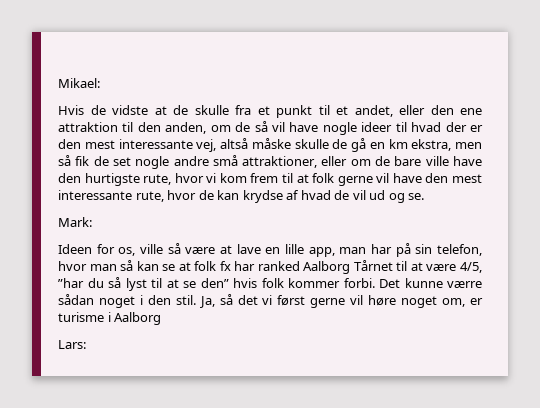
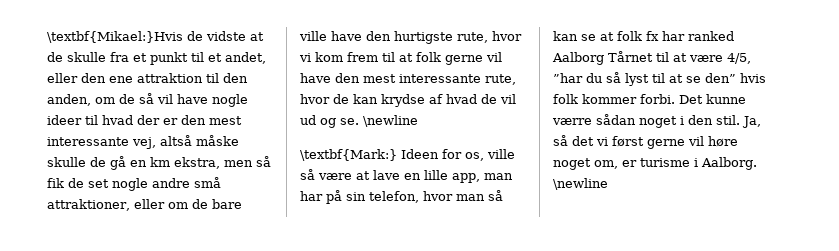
[58,78,100,88] [58,105,84,115] Mikael: // Hvis -> [47,31,183,43] \textbf{Mikael:}Hvis
[58,217,92,227] // Mark: // -> [363,115,418,127] [300,149,397,161] \newline // \textbf{Mark:}
[114,312,162,325] [58,340,86,349] Aalborg // Lars: -> [701,157,757,170] [553,178,608,190] Aalborg. \newline

